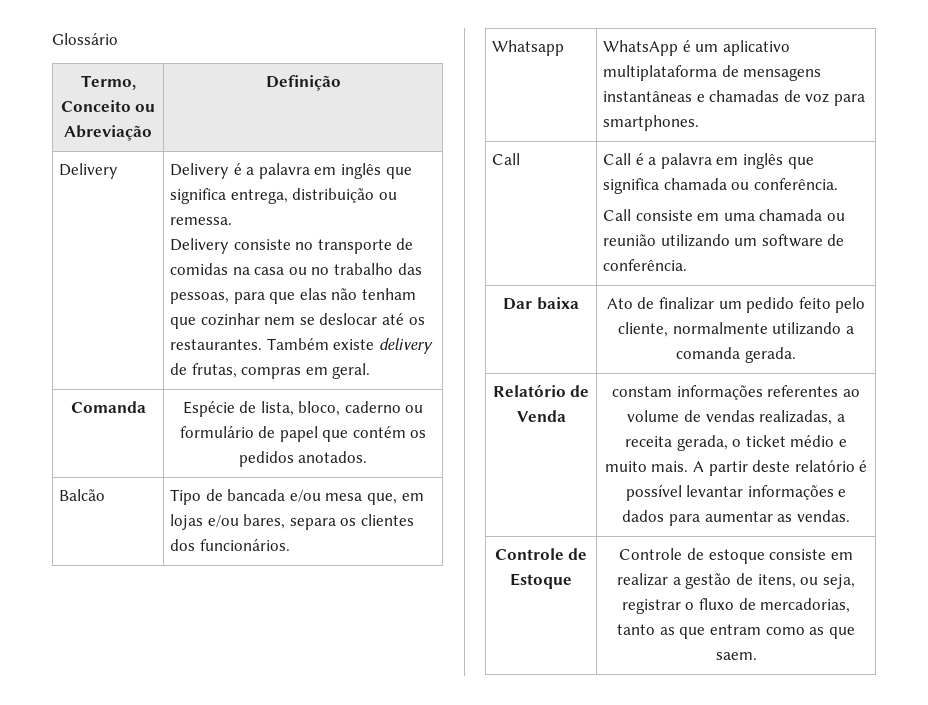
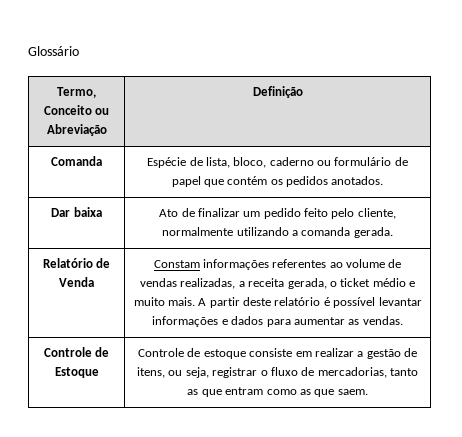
[59,163,119,179] [170,163,412,179] [170,188,397,204] [170,217,233,225] [170,238,414,254] [170,263,422,275] [170,288,417,304] [170,313,425,329] [170,338,433,354] [170,363,371,379] // Delivery | Delivery é a palavra em inglês que significa entrega, distribuição ou remessa. // Delivery consiste no transporte de comidas na casa ou no trabalho das pessoas, para que elas não tenham que cozinhar nem se deslocar até os restaurantes. Também existe delivery de frutas, compras em geral. -> (303, 92) none
[59,489,106,501] [170,489,424,505] [170,514,415,530] [170,539,290,551] [492,40,565,56] [603,40,790,56] [603,65,822,81] [603,90,866,106] [603,115,700,131] [492,153,521,165] [603,153,814,169] [603,178,838,194] [603,209,846,221] [603,234,845,247] [603,259,688,271] // Balcão | Tipo de bancada e/ou mesa que, em lojas e/ou bares, separa os clientes dos funcionários. // Whatsapp | WhatsApp é um aplicativo multiplataforma de mensagens instantâneas e chamadas de voz para smartphones. // Call | Call é a palavra em inglês que significa chamada ou conferência. // Call consiste em uma chamada ou reunião utilizando um software de conferência. -> (384, 180) none
[612,386,673,397] constam -> [153,260,200,268] Constam

